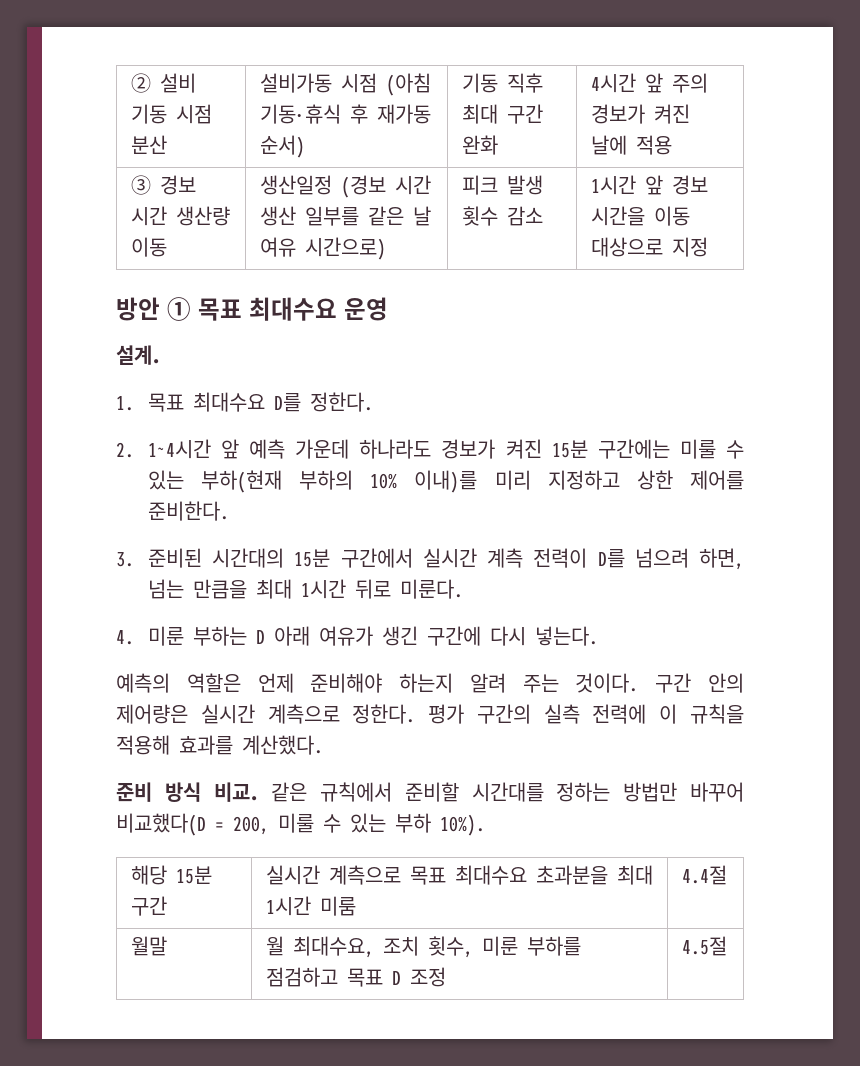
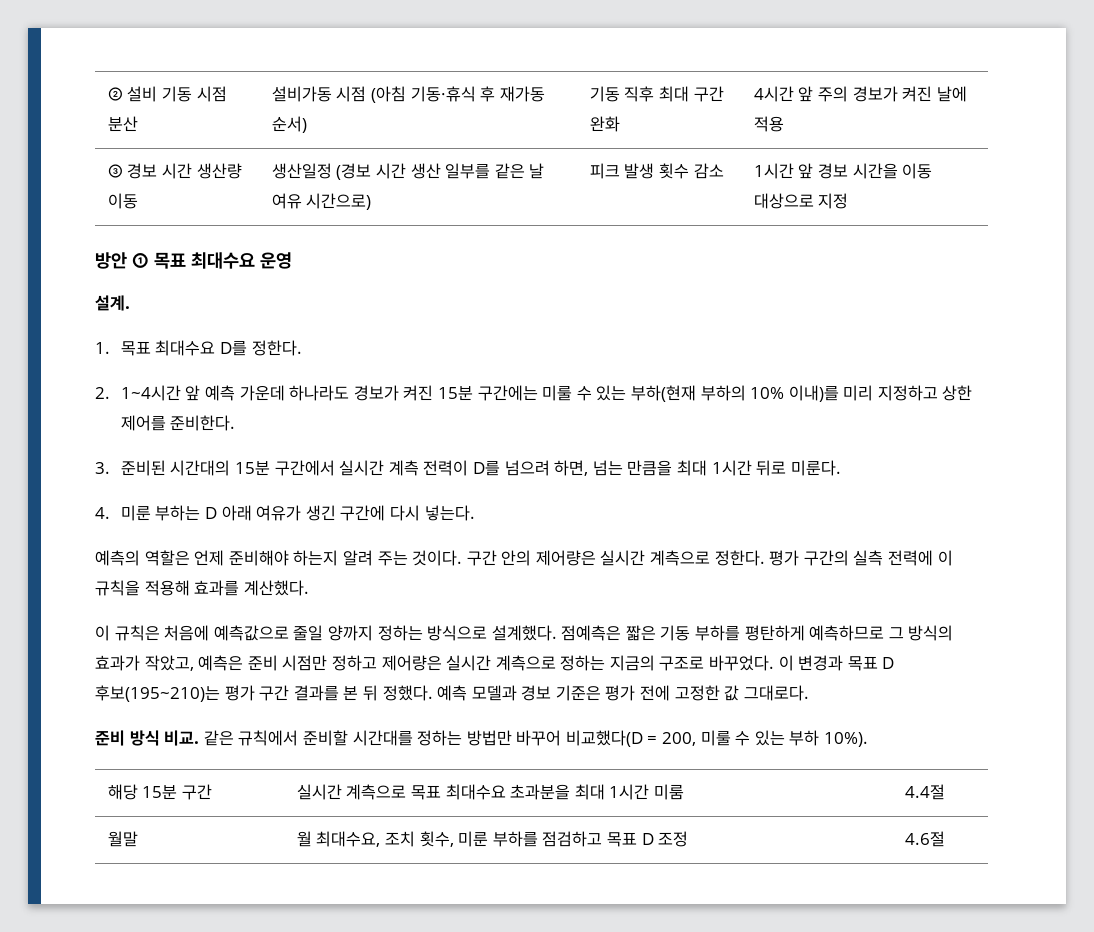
(323, 745) none -> [95,625,954,641] [95,655,895,671] [95,685,809,702] // 이 규칙은 처음에 예측값으로 줄일 양까지 정하는 방식으로 설계했다. 점예측은 짧은 기동 부하를 평탄하게 예측하므로 그 방식의 효과가 작았고, 예측은 준비 시점만 정하고 제어량은 실시간 계측으로 정하는 지금의 구조로 바꾸었다. 이 변경과 목표 D 후보(195~210)는 평가 구간 결과를 본 뒤 정했다. 예측 모델과 경보 기준은 평가 전에 고정한 값 그대로다.
[681,936,727,956] 4.5절 -> [904,831,945,847] 4.6절

